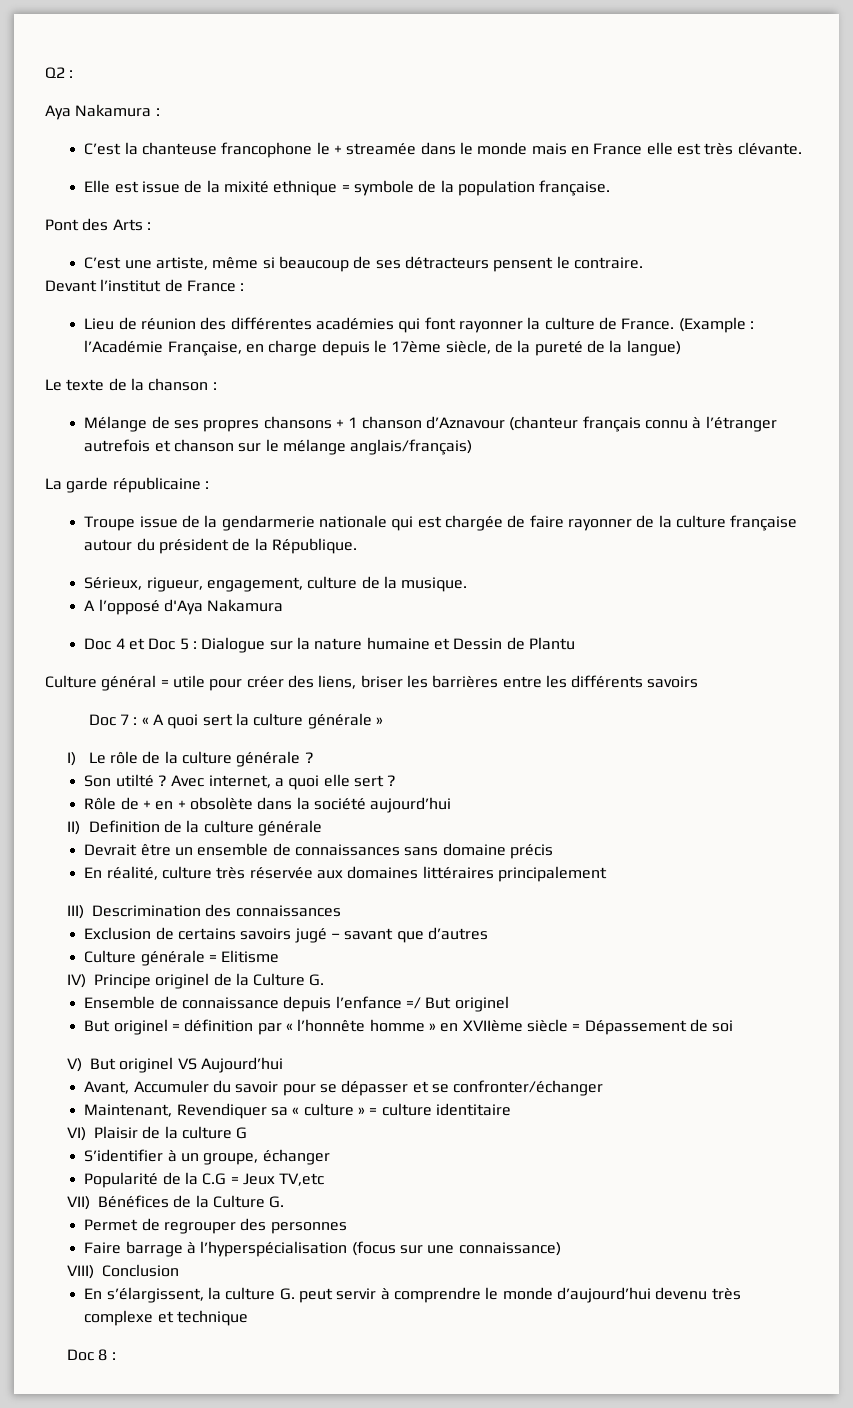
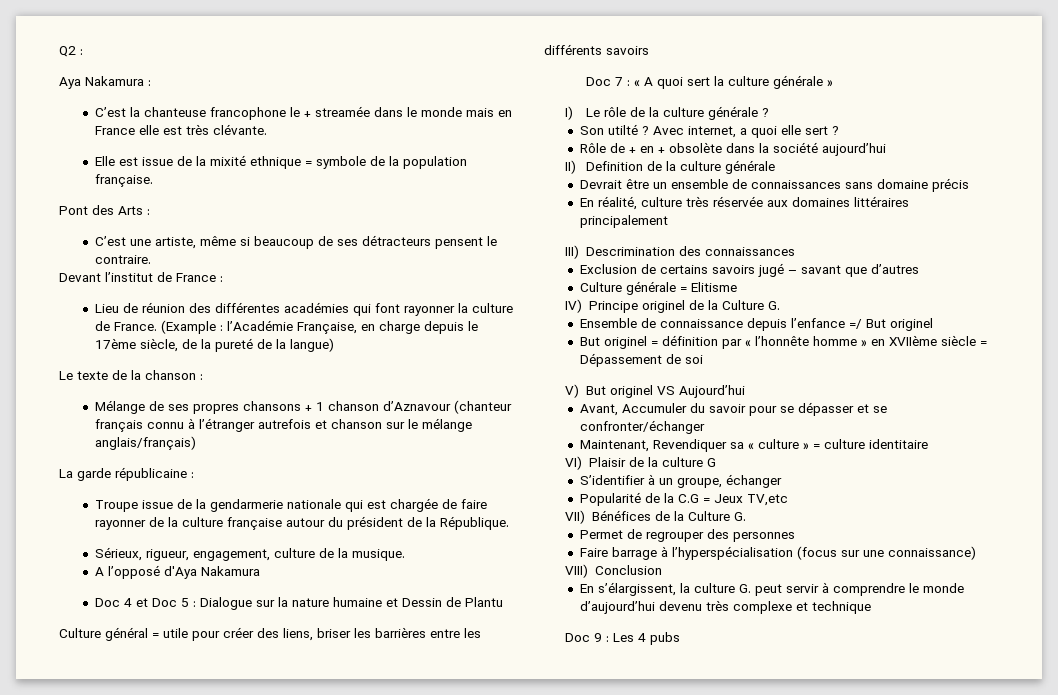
[98,1349,116,1361] 8 : -> [593,632,680,645] 9 : Les 4 pubs

